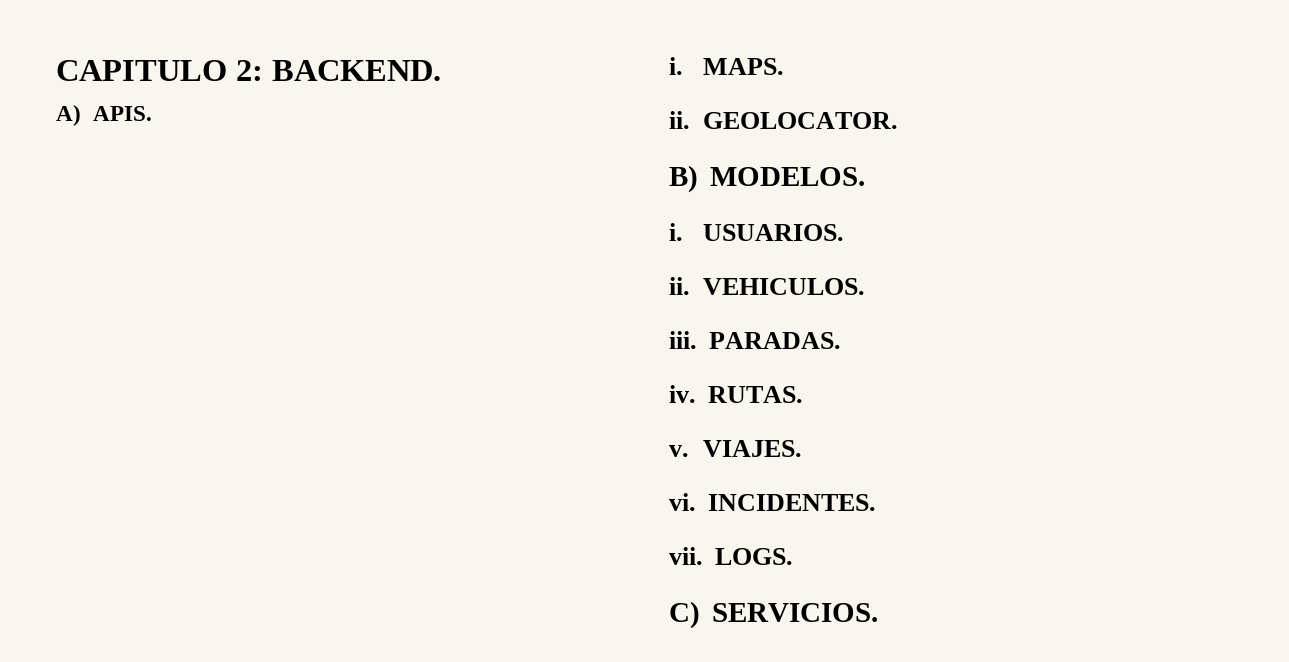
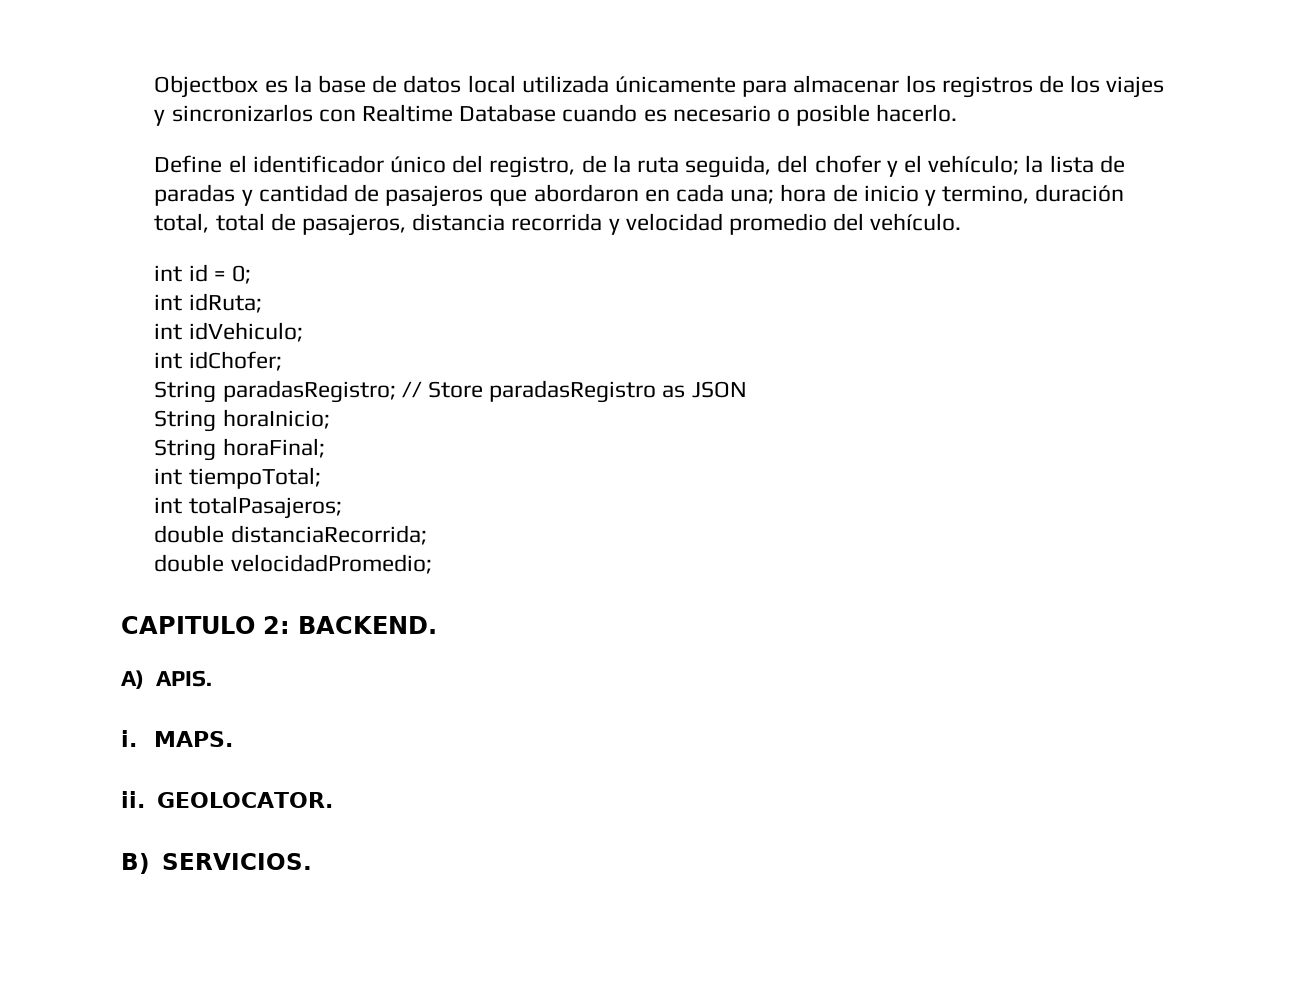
(56, 70) none -> [154,75,1165,98] [154,104,958,126] [154,155,1125,178] [154,184,1125,207] [154,213,962,236] [154,264,251,284] [154,293,262,313] [154,322,303,342] [154,351,282,371] [154,380,747,403] [154,409,330,432] [154,438,325,461] [154,467,321,489] [154,496,342,519] [154,525,427,545] [154,554,432,574] Objectbox es la base de datos local utilizada únicamente para almacenar los registros de los viajes y sincronizarlos con Realtime Database cuando es necesario o posible hacerlo. // Define el identificador único del registro, de la ruta seguida, del chofer y el vehículo; la lista de paradas y cantidad de pasajeros que abordaron en cada una; hora de inicio y termino, duración total, total de pasajeros, distancia recorrida y velocidad promedio del vehículo. // int id = 0; // int idRuta; // int idVehiculo; // int idChofer; // String paradasRegistro; // Store paradasRegistro as JSON // String horaInicio; // String horaFinal; // int tiempoTotal; // int totalPasajeros; // double distanciaRecorrida; // double velocidadPromedio; //
[709,167,865,186] [669,223,845,241] [669,277,866,295] [669,331,841,349] [669,385,803,403] [669,440,803,457] [669,493,876,511] [669,547,793,565] [669,601,700,629] MODELOS. // i. USUARIOS. // ii. VEHICULOS. // iii. PARADAS. // iv. RUTAS. // v. VIAJES. // vi. INCIDENTES. // vii. LOGS. // C) -> (150, 863) none

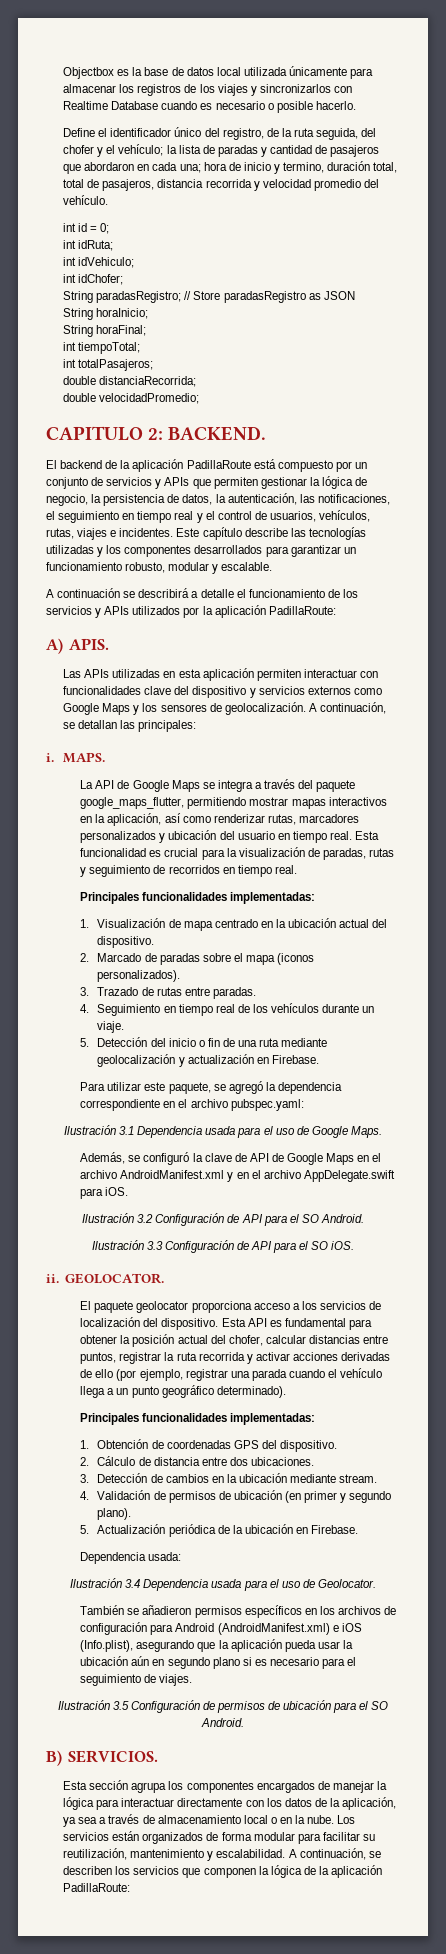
[121,670,212,689] [121,730,234,747] [121,791,334,808] [121,853,312,874] A) APIS. // i. MAPS. // ii. GEOLOCATOR. // B) SERVICIOS. -> [46,459,367,472] [46,476,368,489] [46,493,390,506] [46,510,371,523] [46,527,366,540] [46,545,356,557] [46,562,273,574] [46,588,358,598] [46,605,336,618] [46,638,109,654] [63,668,378,681] [63,686,382,698] [63,702,386,715] [63,720,197,732] [46,752,106,763] [80,779,356,792] [80,797,387,809] [80,813,360,826] [80,830,380,843] [80,847,395,860] [80,865,297,877] [80,892,316,904] [80,918,388,931] [97,936,155,948] [80,953,315,965] [97,970,181,982] [80,987,256,999] [80,1003,375,1016] [97,1021,125,1033] [80,1037,328,1047] [97,1054,319,1067] [80,1081,343,1094] [80,1099,304,1111] [64,1125,382,1138] [80,1152,382,1165] [80,1170,395,1182] [80,1187,129,1199] [82,1213,364,1226] [91,1240,355,1253] [46,1273,164,1284] [80,1301,382,1313] [80,1317,373,1330] [80,1334,389,1347] [80,1352,391,1364] [80,1368,383,1381] [80,1385,286,1398] [80,1413,316,1425] [80,1439,337,1452] [80,1456,314,1466] [80,1473,378,1483] [80,1490,392,1503] [97,1508,132,1520] [80,1524,359,1537] [80,1552,182,1564] [70,1578,376,1591] [80,1605,397,1618] [80,1622,362,1635] [80,1639,354,1652] [80,1656,357,1669] [80,1674,193,1686] [57,1700,389,1713] [201,1718,244,1727] [46,1750,158,1766] [63,1780,387,1793] [63,1797,397,1810] [63,1814,356,1827] [63,1831,375,1844] [63,1848,381,1861] [63,1865,383,1878] [63,1883,131,1892] El backend de la aplicación PadillaRoute está compuesto por un conjunto de servicios y APIs que permiten gestionar la lógica de negocio, la persistencia de datos, la autenticación, las notificaciones, el seguimiento en tiempo real y el control de usuarios, vehículos, rutas, viajes e incidentes. Este capítulo describe las tecnologías utilizadas y los componentes desarrollados para garantizar un funcionamiento robusto, modular y escalable. // A continuación se describirá a detalle el funcionamiento de los servicios y APIs utilizados por la aplicación PadillaRoute: // A) APIS. // Las APIs utilizadas en esta aplicación permiten interactuar con funcionalidades clave del dispositivo y servicios externos como Google Maps y los sensores de geolocalización. A continuación, se detallan las principales: // i. MAPS. // La API de Google Maps se integra a través del paquete google_maps_flutter, permitiendo mostrar mapas interactivos en la aplicación, así como renderizar rutas, marcadores personalizados y ubicación del usuario en tiempo real. Esta funcionalidad es crucial para la visualización de paradas, rutas y seguimiento de recorridos en tiempo real. // Principales funcionalidades implementadas: // 1. Visualización de mapa centrado en la ubicación actual del dispositivo. // 2. Marcado de paradas sobre el mapa (iconos personalizados). // 3. Trazado de rutas entre paradas. // 4. Seguimiento en tiempo real de los vehículos durante un viaje. // 5. Detección del inicio o fin de una ruta mediante geolocalización y actualización en Firebase. // Para utilizar este paquete, se agregó la dependencia correspondiente en el archivo pubspec.yaml: // Ilustración 3.1 Dependencia usada para el uso de Google Maps. // Además, se configuró la clave de API de Google Maps en el archivo AndroidManifest.xml y en el archivo AppDelegate.swift para iOS. // Ilustración 3.2 Configuración de API para el SO Android. // Ilustración 3.3 Configuración de API para el SO iOS. // ii. GEOLOCATOR. // El paquete geolocator proporciona acceso a los servicios de localización del dispositivo. Esta API es fundamental para obtener la posición actual del chofer, calcular distancias entre puntos, registrar la ruta recorrida y activar acciones derivadas de ello (por ejemplo, registrar una parada cuando el vehículo llega a un punto geográfico determinado). // Principales funcionalidades implementadas: // 1. Obtención de coordenadas GPS del dispositivo. // 2. Cálculo de distancia entre dos ubicaciones. // 3. Detección de cambios en la ubicación mediante stream. // 4. Validación de permisos de ubicación (en primer y segundo plano). // 5. Actualización periódica de la ubicación en Firebase. // Dependencia usada: // Ilustración 3.4 Dependencia usada para el uso de Geolocator. // También se añadieron permisos específicos en los archivos de configuración para Android (AndroidManifest.xml) e iOS (Info.plist), asegurando que la aplicación pueda usar la ubicación aún en segundo plano si es necesario para el seguimiento de viajes. // Ilustración 3.5 Configuración de permisos de ubicación para el SO Android. // B) SERVICIOS. // Esta sección agrupa los componentes encargados de manejar la lógica para interactuar directamente con los datos de la aplicación, ya sea a través de almacenamiento local o en la nube. Los servicios están organizados de forma modular para facilitar su reutilización, mantenimiento y escalabilidad. A continuación, se describen los servicios que componen la lógica de la aplicación PadillaRoute:

